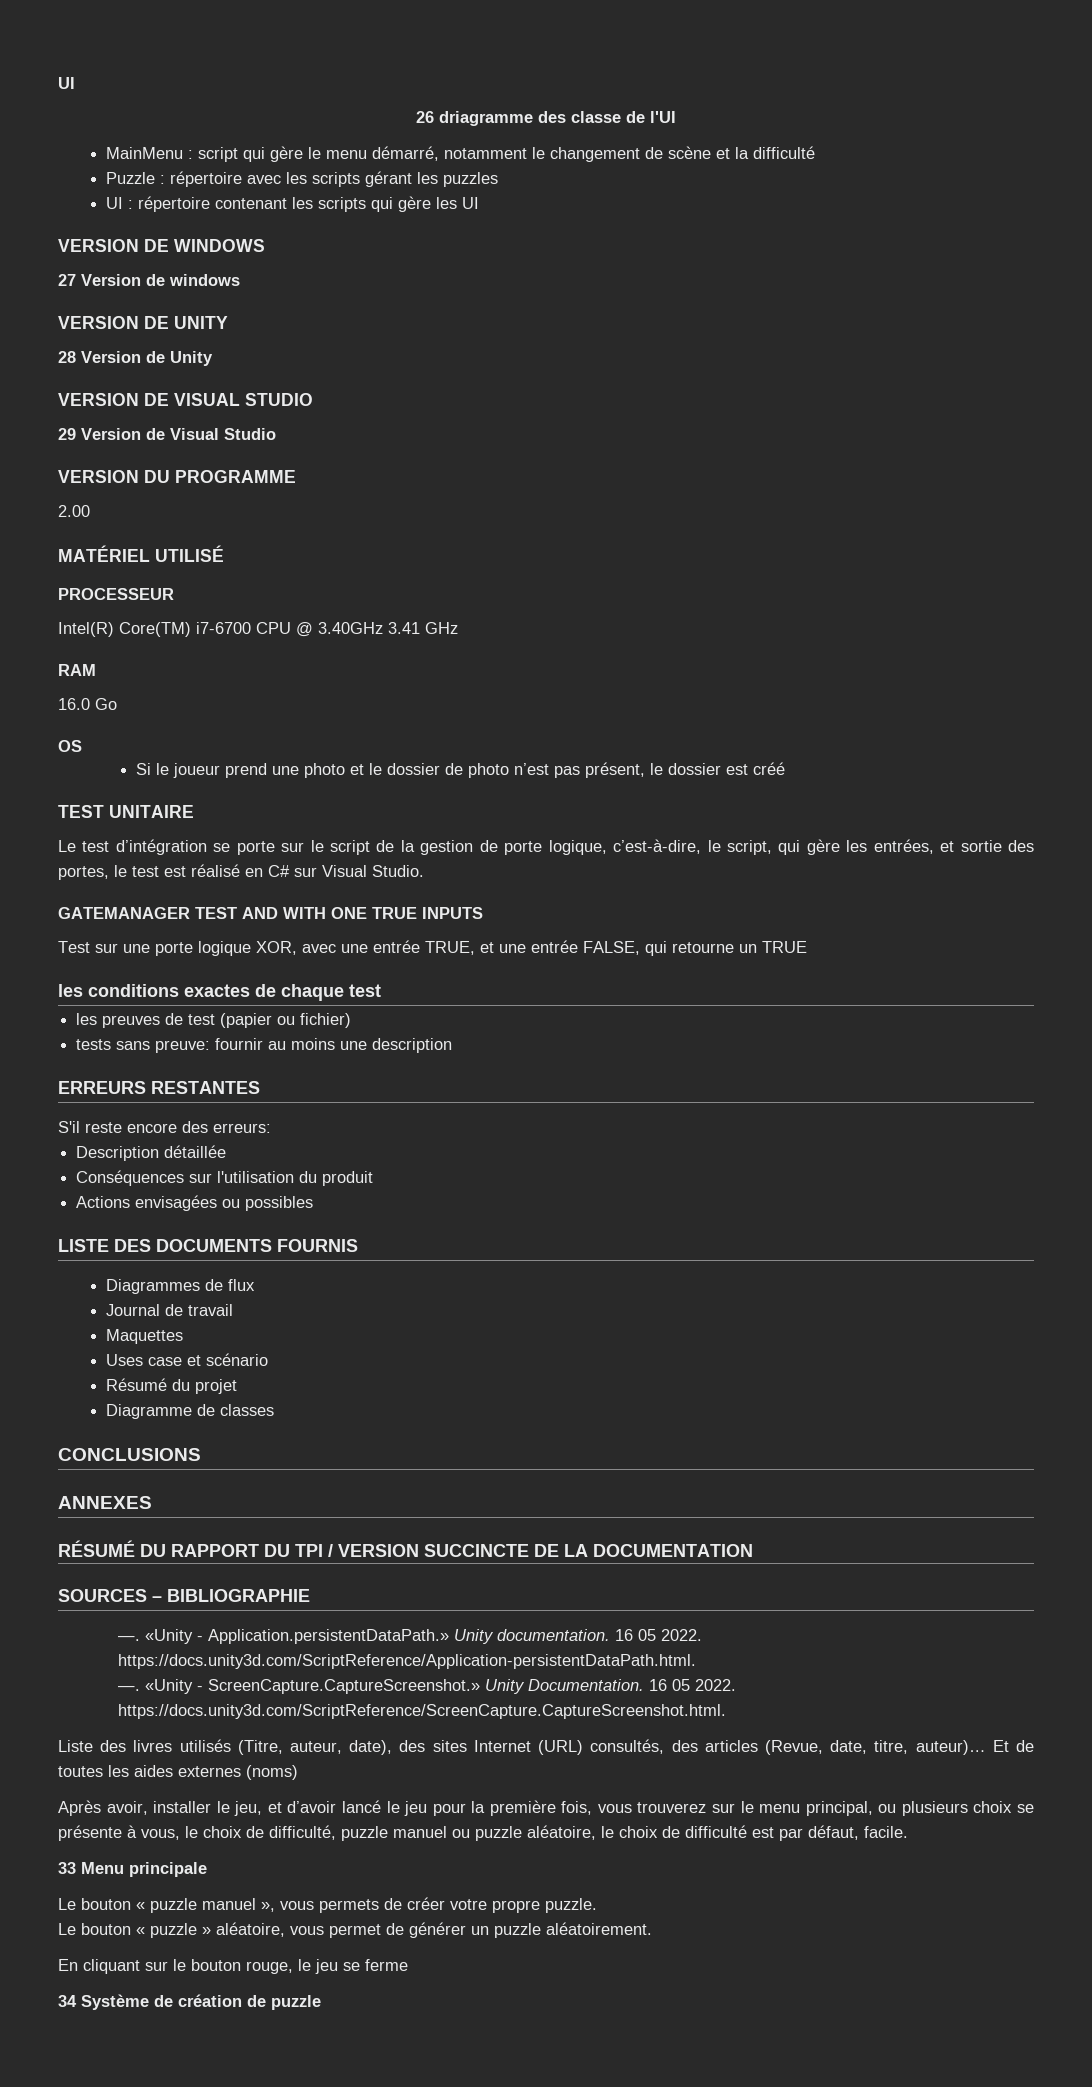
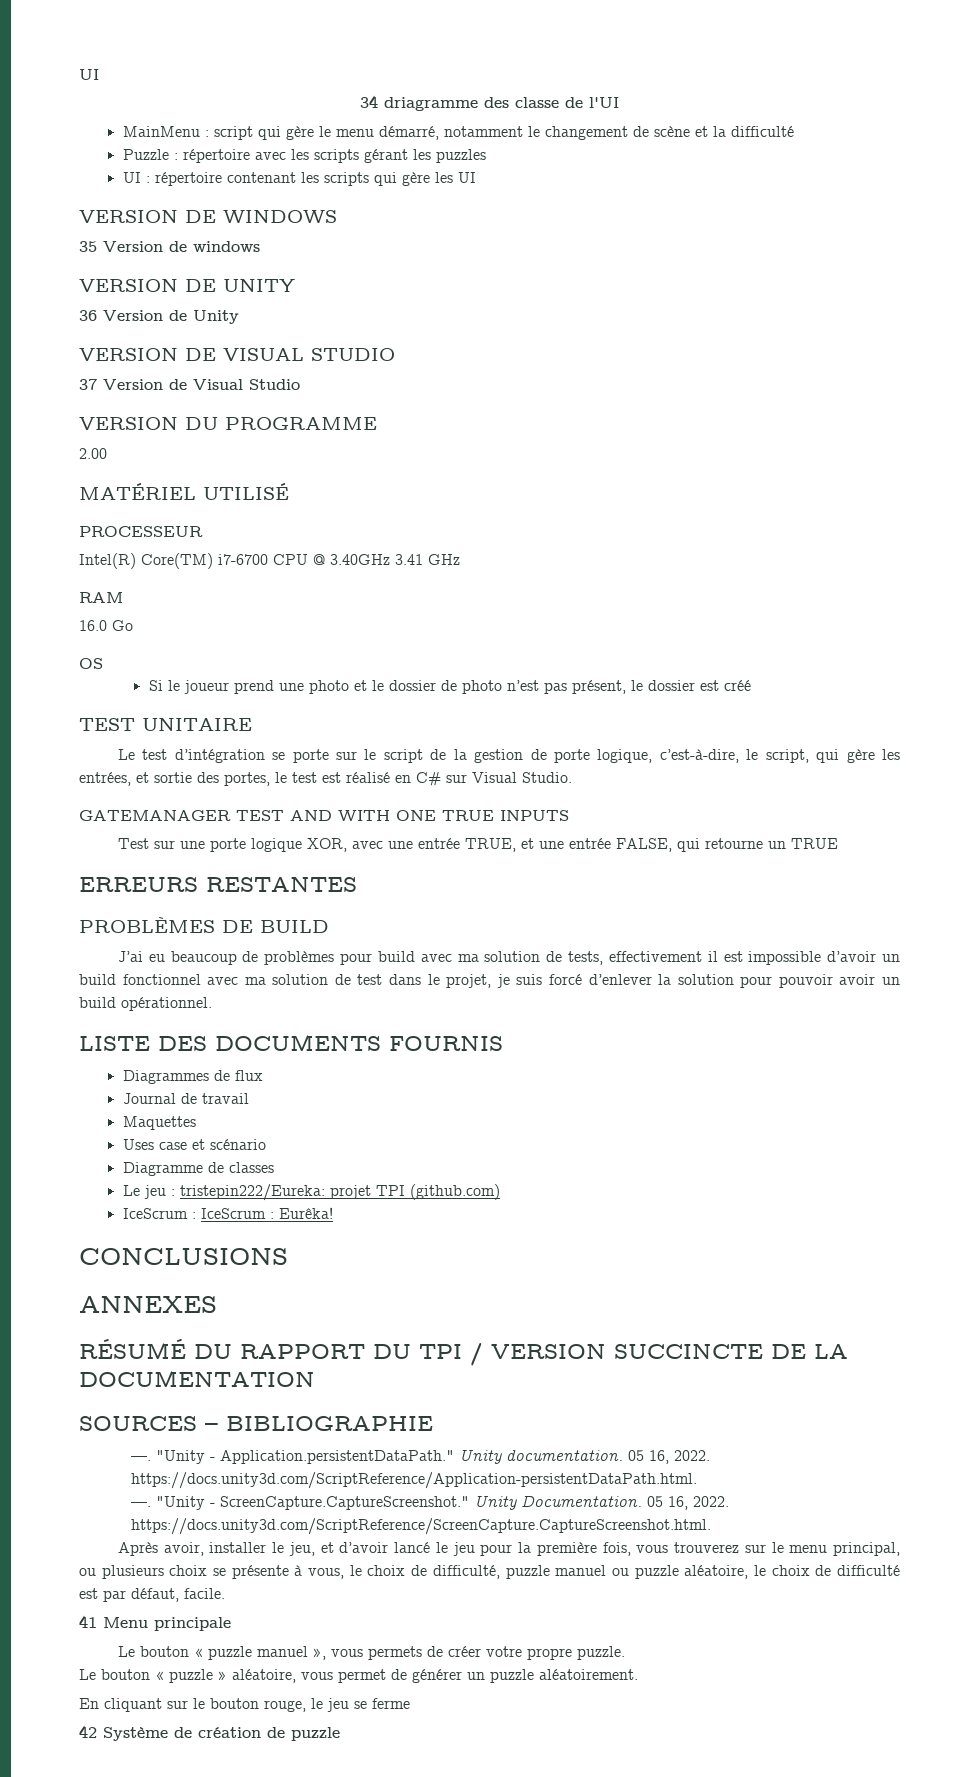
[58,77,75,89] [416,111,434,123] UI // 26 -> [79,69,99,80] [360,95,378,108] UI // 34
[58,274,76,286] 27 -> [79,241,97,252] 35
[58,351,76,363] 28 -> [79,310,97,321] 36
[58,428,76,440] 29 -> [79,379,97,390] 37
[58,984,381,1001] [76,1013,352,1028] [76,1038,453,1053] [58,1081,260,1094] [58,1121,271,1133] [76,1145,227,1161] [76,1170,374,1186] [76,1195,314,1211] les conditions exactes de chaque test // les preuves de test (papier ou fichier) // tests sans preuve: fournir au moins une description // ERREURS RESTANTES // S'il reste encore des erreurs: // Description détaillée // Conséquences sur l'utilisation du produit // Actions envisagées ou possibles -> [79,877,357,892] [79,917,329,933] [117,951,901,965] [79,974,900,988] [79,997,212,1011] ERREURS RESTANTES // PROBLÈMES DE BUILD // J’ai eu beaucoup de problèmes pour build avec ma solution de tests, effectivement il est impossible d’avoir un build fonctionnel avec ma solution de test dans le projet, je suis forcé d’enlever la solution pour pouvoir avoir un build opérationnel.
[106,1378,238,1394] // Résumé du projet -> (266, 1144) none
(275, 1410) none -> [122,1184,500,1201] [122,1207,333,1219] // Le jeu : tristepin222/Eureka: projet TPI (github.com) // IceScrum : IceScrum : Eurêka!
[144,1629,702,1644] [117,1654,696,1669] [117,1679,736,1694] [117,1704,726,1719] [58,1739,1034,1755] [58,1765,298,1780] «Unity - Application.persistentDataPath.» Unity documentation. 16 05 2022. https://docs.unity3d.com/ScriptReference/Application-persistentDataPath.html. // —. «Unity - ScreenCapture.CaptureScreenshot.» Unity Documentation. 16 05 2022. https://docs.unity3d.com/ScriptReference/ScreenCapture.CaptureScreenshot.html. // Liste des livres utilisés (Titre, auteur, date), des sites Internet (URL) consultés, des articles (Revue, date, titre, auteur)… Et de toutes les aides externes (noms) -> [155,1449,710,1464] [130,1472,697,1489] [130,1495,729,1510] [130,1518,711,1535] "Unity - Application.persistentDataPath." Unity documentation. 05 16, 2022. https://docs.unity3d.com/ScriptReference/Application-persistentDataPath.html. // —. "Unity - ScreenCapture.CaptureScreenshot." Unity Documentation. 05 16, 2022. https://docs.unity3d.com/ScriptReference/ScreenCapture.CaptureScreenshot.html.
[58,1862,76,1874] 33 -> [79,1615,97,1628] 41
[58,1995,77,2007] 34 -> [79,1725,97,1738] 42

